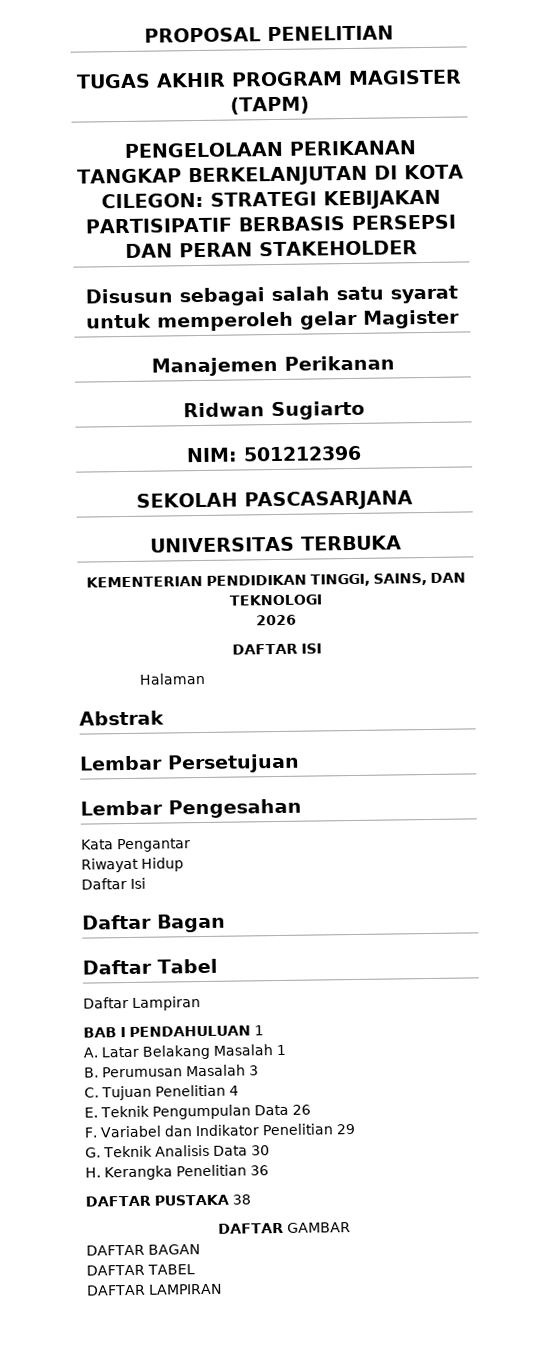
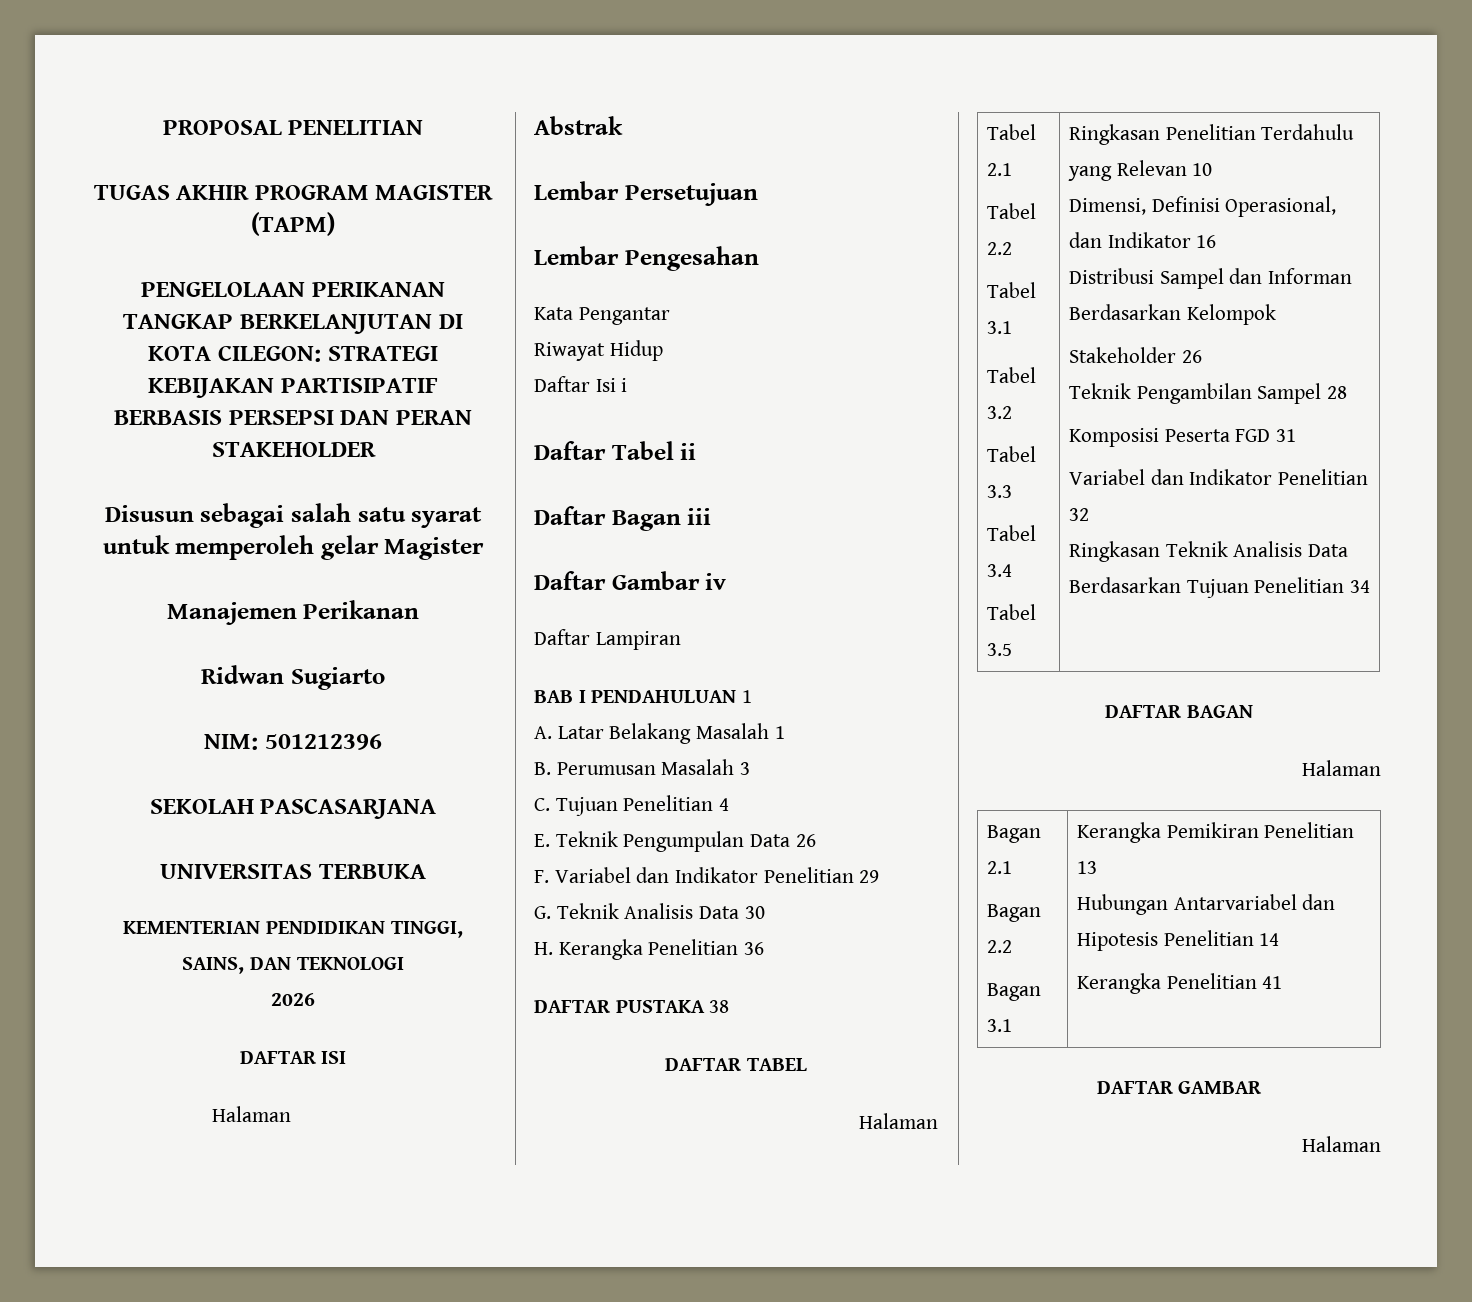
(146, 883) none -> [621,378,628,392] [534,441,697,460] i // Daftar Tabel ii
[82,958,218,975] // Daftar Tabel -> [687,508,712,525] [534,571,727,590] iii // Daftar Gambar iv
[286,1222,351,1233] [86,1244,200,1256] [86,1264,195,1276] [86,1283,222,1296] GAMBAR // DAFTAR BAGAN // DAFTAR TABEL // DAFTAR LAMPIRAN -> [746,1058,807,1071] [859,1113,938,1129] [986,124,1036,140] [986,163,1012,176] [986,203,1036,219] [986,242,1012,255] [986,282,1036,298] [986,321,1012,334] [986,367,1036,383] [986,406,1012,419] [986,446,1036,462] [986,485,1012,498] [986,525,1036,541] [986,564,1012,577] [986,604,1036,620] [986,643,1012,656] [1068,124,1355,145] [1067,160,1213,181] [1068,196,1337,217] [1068,232,1217,248] [1068,268,1352,289] [1068,304,1276,325] [1068,347,1202,363] [1068,383,1347,404] [1068,428,1296,447] [1068,469,1368,485] [1068,508,1089,521] [1068,541,1348,562] [1068,577,1370,598] [1105,705,1253,718] [1302,760,1381,776] [986,825,1041,843] [986,861,1012,874] [986,904,1041,922] [986,940,1012,953] [986,983,1041,1001] [986,1019,1012,1032] [1076,822,1355,843] [1076,861,1097,874] [1076,894,1336,915] [1076,930,1280,951] [1076,973,1283,994] [1096,1081,1263,1094] [1302,1136,1381,1152] TABEL // Halaman // Tabel 2.1 // Tabel 2.2 // Tabel 3.1 // Tabel 3.2 // Tabel 3.3 // Tabel 3.4 // Tabel 3.5 | Ringkasan Penelitian Terdahulu yang Relevan 10 // Dimensi, Definisi Operasional, dan Indikator 16 // Distribusi Sampel dan Informan Berdasarkan Kelompok // Stakeholder 26 // Teknik Pengambilan Sampel 28 // Komposisi Peserta FGD 31 // Variabel dan Indikator Penelitian 32 // Ringkasan Teknik Analisis Data Berdasarkan Tujuan Penelitian 34 // DAFTAR BAGAN // Halaman // Bagan 2.1 // Bagan 2.2 // Bagan 3.1 | Kerangka Pemikiran Penelitian 13 // Hubungan Antarvariabel dan Hipotesis Penelitian 14 // Kerangka Penelitian 41 // DAFTAR GAMBAR // Halaman

